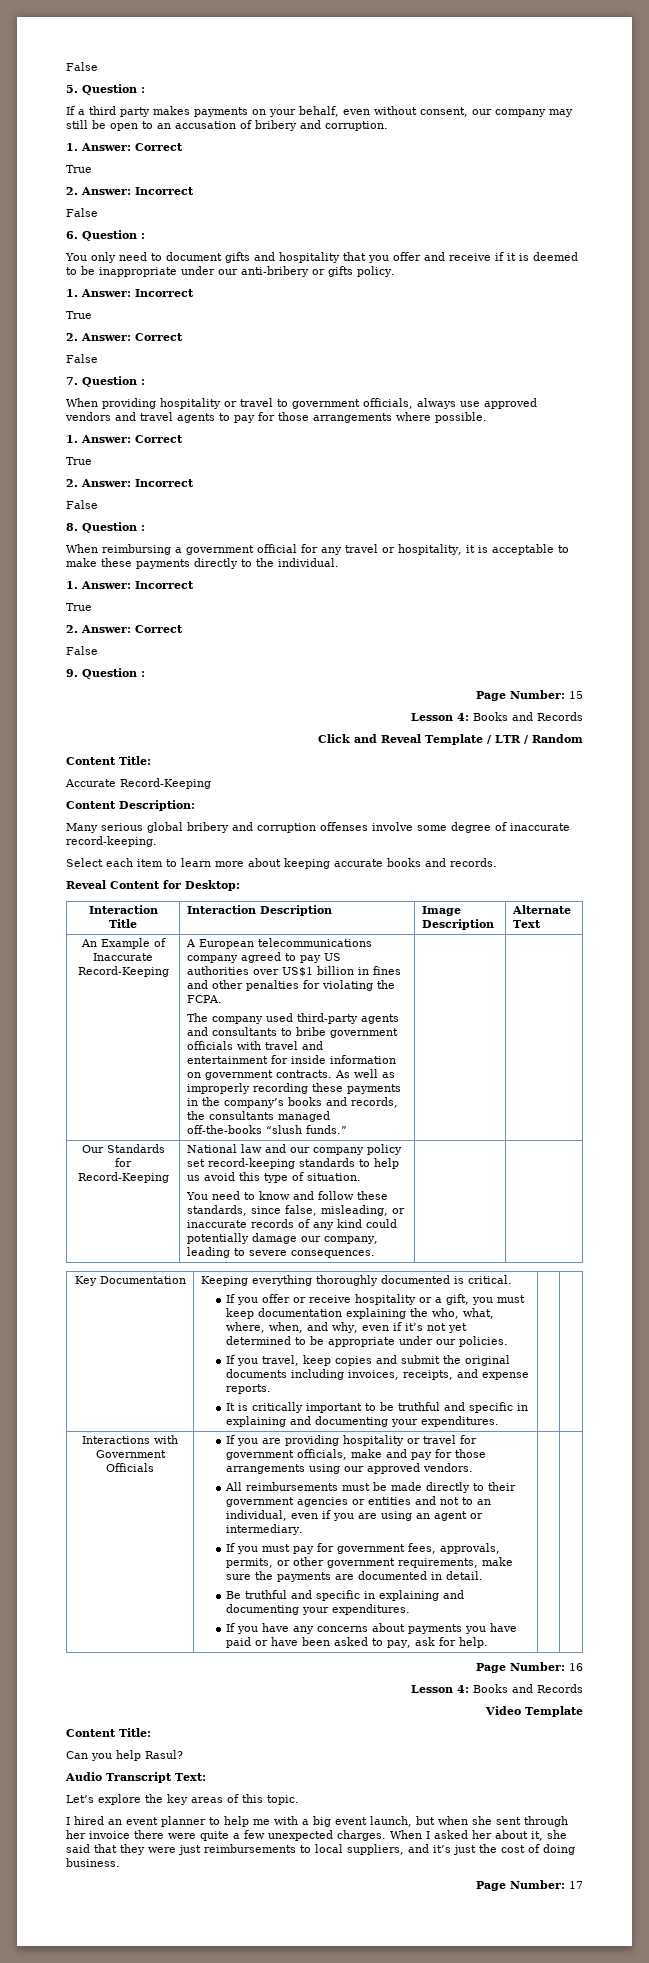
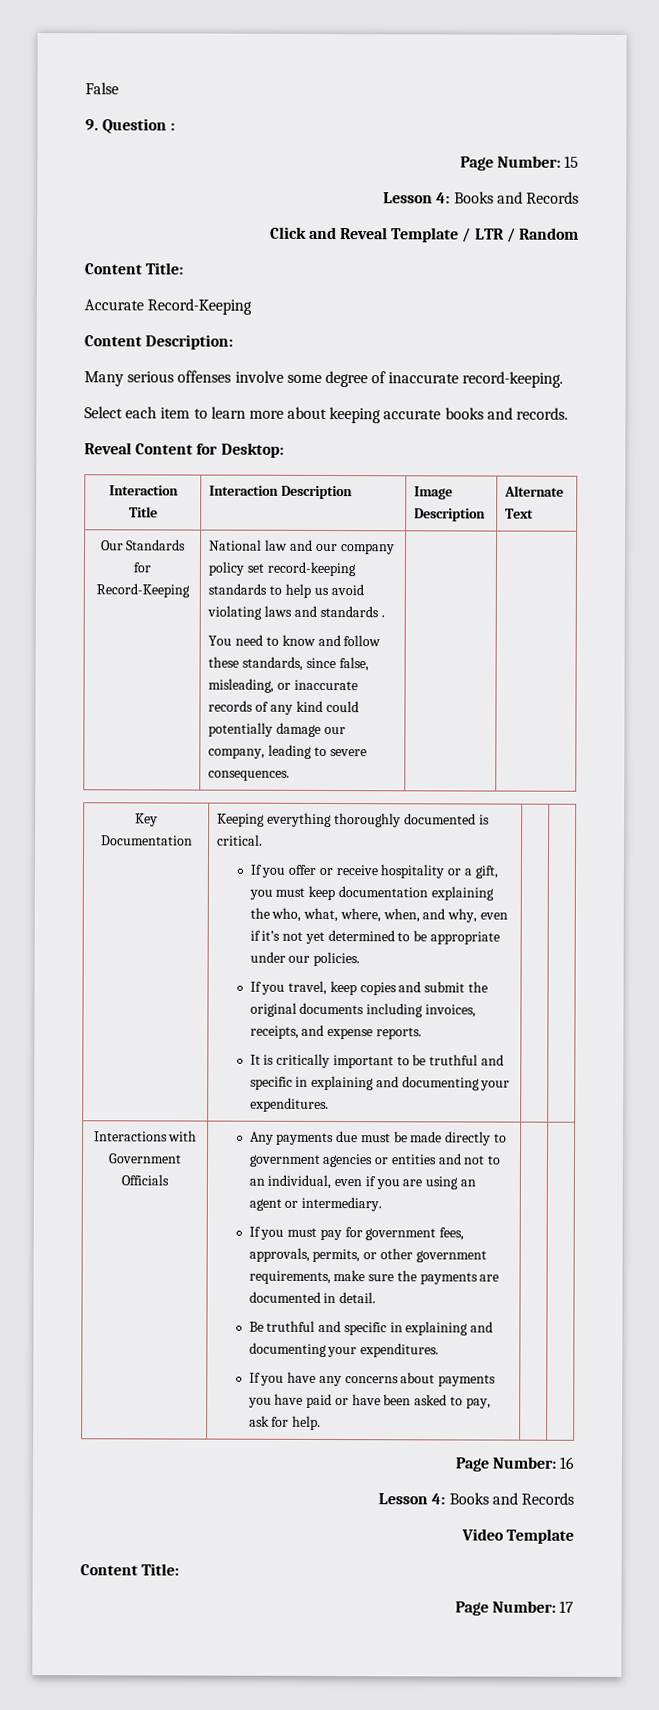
[66,62,98,71] [66,84,145,95] [66,106,573,117] [66,120,388,131] [66,143,183,151] [66,165,92,173] [66,187,194,195] [66,208,98,217] [66,230,145,241] [65,252,578,263] [66,266,395,277] [66,289,194,297] [66,311,92,319] [66,333,183,341] [66,354,98,363] [66,376,145,387] [66,398,537,409] [65,412,487,423] [66,435,183,443] [66,457,92,465] [66,479,194,487] [66,500,98,509] [66,522,145,533] [66,544,569,555] [66,558,339,569] [66,581,194,589] [66,603,92,611] [66,625,183,633] [66,646,98,655] False // 5. Question : // If a third party makes payments on your behalf, even without consent, our company may still be open to an accusation of bribery and corruption. // 1. Answer: Correct // True // 2. Answer: Incorrect // False // 6. Question : // You only need to document gifts and hospitality that you offer and receive if it is deemed to be inappropriate under our anti-bribery or gifts policy. // 1. Answer: Incorrect // True // 2. Answer: Correct // False // 7. Question : // When providing hospitality or travel to government officials, always use approved vendors and travel agents to pay for those arrangements where possible. // 1. Answer: Correct // True // 2. Answer: Incorrect // False // 8. Question : // When reimbursing a government official for any travel or hospitality, it is acceptable to make these payments directly to the individual. // 1. Answer: Incorrect // True // 2. Answer: Correct // False -> [85,82,119,95] False
[147,822,316,833] global bribery and corruption -> (175, 377) none
[80,938,166,949] [93,953,153,961] [77,966,169,977] [186,938,373,949] [187,952,342,963] [187,966,402,977] [187,980,396,991] [187,995,223,1003] [187,1013,400,1024] [187,1027,399,1038] [187,1041,324,1050] [187,1055,397,1064] [187,1069,396,1080] [187,1083,402,1094] [187,1097,399,1108] [187,1111,331,1122] [187,1125,348,1134] // An Example of Inaccurate Record-Keeping | A European telecommunications company agreed to pay US authorities over US$1 billion in fines and other penalties for violating the FCPA. // The company used third-party agents and consultants to bribe government officials with travel and entertainment for inside information on government contracts. As well as improperly recording these payments in the company’s books and records, the consultants managed off-the-books “slush funds.” | | -> (535, 513) none
[239,1172,362,1183] this type of situation. -> [207,605,385,620] violating laws and standards .
[225,1435,477,1446] [225,1449,486,1460] [225,1463,473,1474] [224,1482,338,1491] If you are providing hospitality or travel for government officials, make and pay for those arrangements using our approved vendors. // All reimbursements -> [249,1131,359,1146] Any payments due
[487,1482,516,1491] their -> (507, 1138) none
[66,1750,183,1761] [65,1772,206,1783] [66,1794,299,1805] [66,1816,568,1827] [66,1830,567,1841] [66,1844,575,1855] [66,1858,120,1867] // Can you help Rasul? // Audio Transcript Text: // Let’s explore the key areas of this topic. // I hired an event planner to help me with a big event launch, but when she sent through her invoice there were quite a few unexpected charges. When I asked her about it, she said that they were just reimbursements to local suppliers, and it’s just the cost of doing business. -> (180, 1569) none

